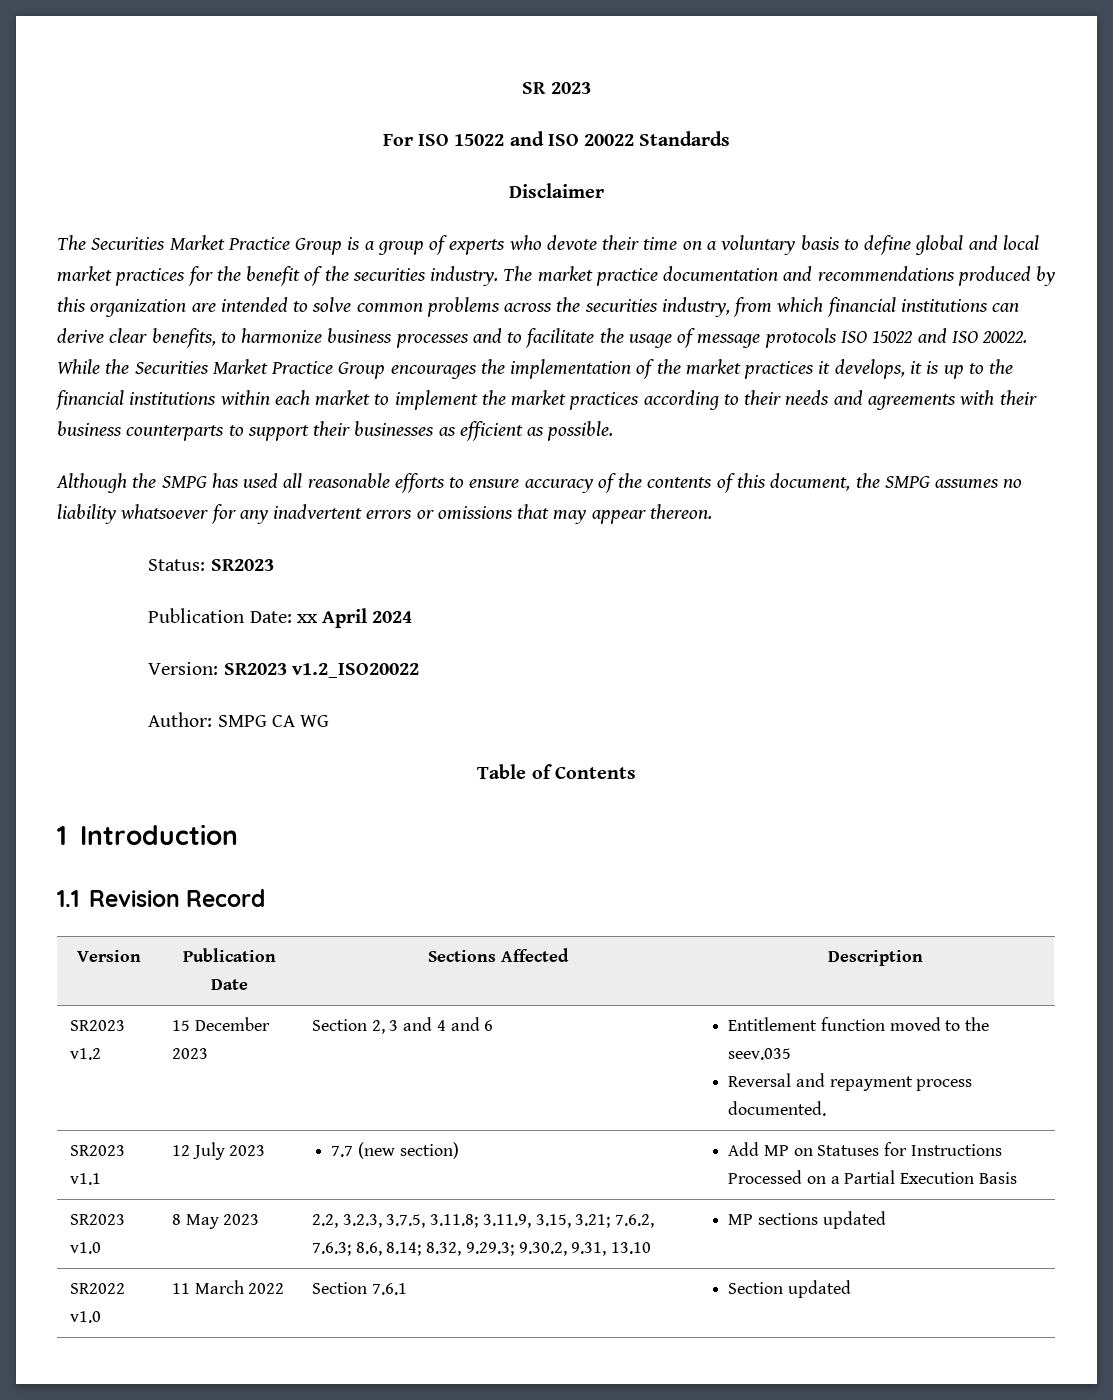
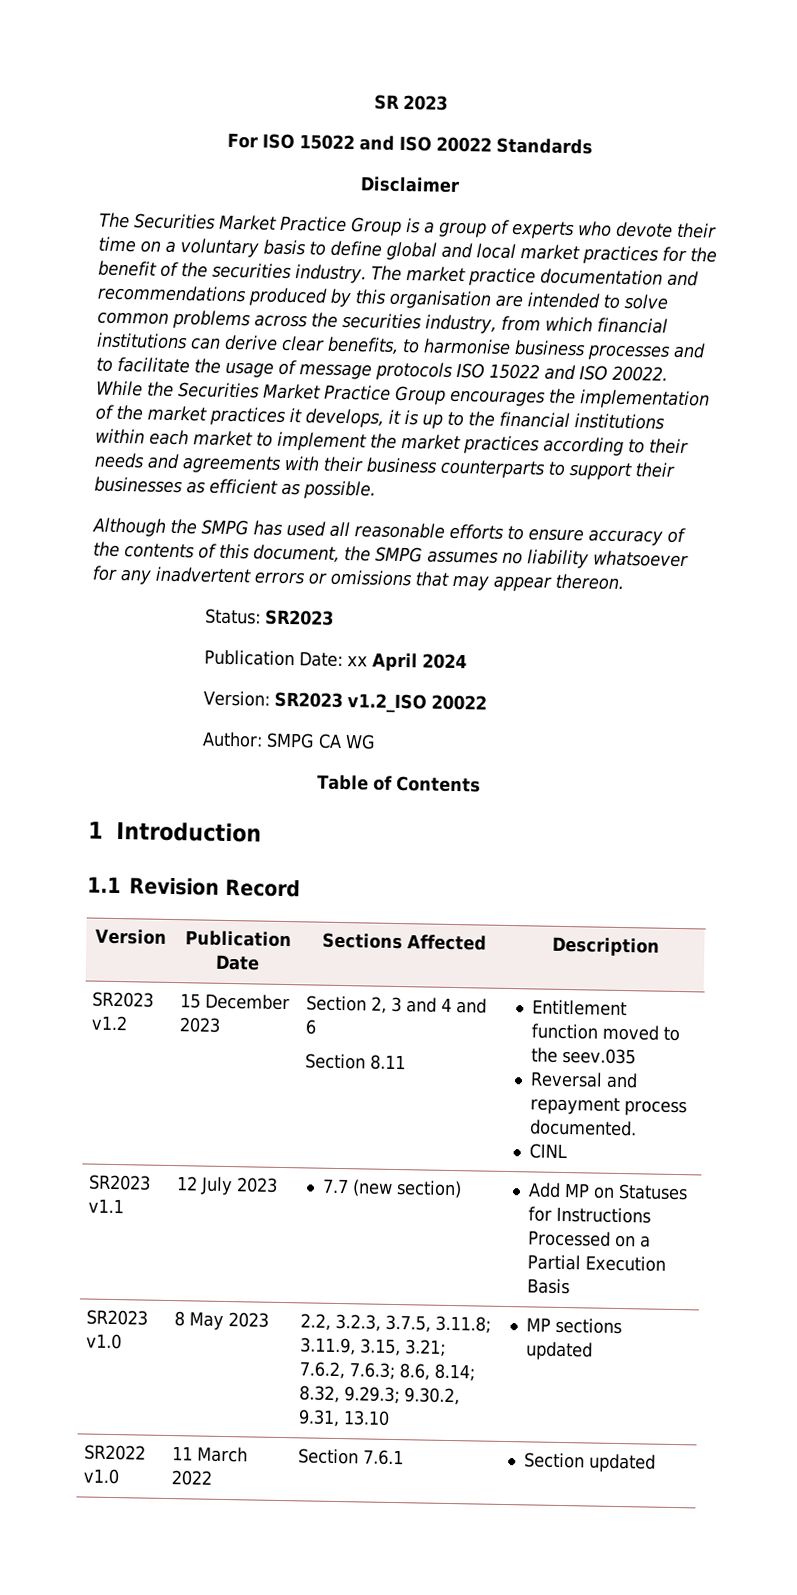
[90,299,187,317] organization -> [389,289,492,310] organisation
[241,328,323,344] harmonize -> [423,338,511,355] harmonise
[291,663,419,678] v1.2_ISO20022 -> [347,693,488,714] v1.2_ISO 20022
(494, 1025) none -> [305,1053,407,1071] // Section 8.11
(827, 1108) none -> [529,1143,568,1160] // CINL

